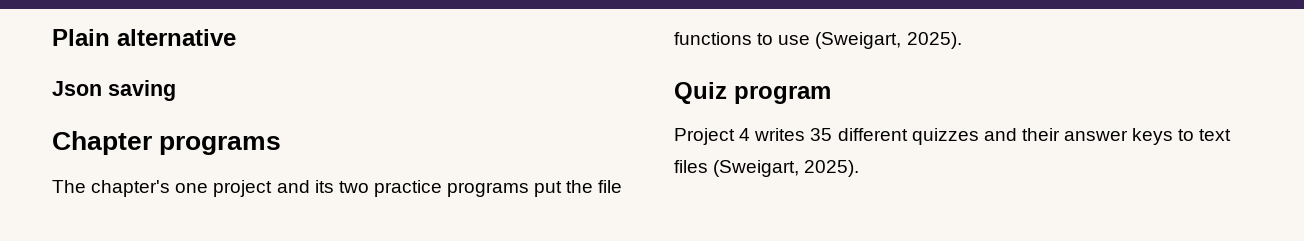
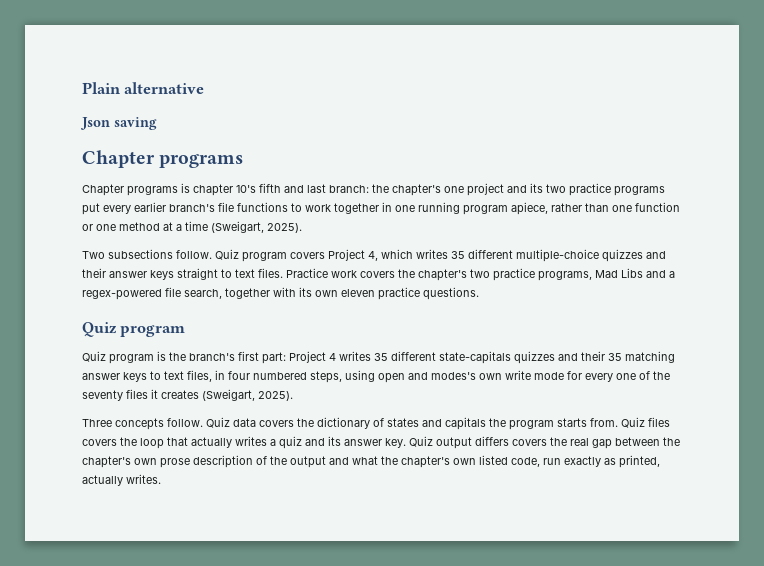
[52,180,86,193] The -> [82,183,389,196] Chapter programs is chapter 10's fifth and last branch: the
[566,180,623,193] [674,32,962,49] [674,82,831,104] the file functions to use (Sweigart, 2025). // Quiz program // -> [103,202,680,215] [82,221,302,233] [82,249,666,262] [82,268,675,281] [82,287,479,300] [82,322,186,337] [82,351,286,364] every earlier branch's file functions to work together in one running program apiece, rather than one function or one method at a time (Sweigart, 2025). // Two subsections follow. Quiz program covers Project 4, which writes 35 different multiple-choice quizzes and their answer keys straight to text files. Practice work covers the chapter's two practice programs, Mad Libs and a regex-powered file search, together with its own eleven practice questions. // Quiz program // Quiz program is the branch's first part:
[911,128,1060,145] quizzes and their -> [439,351,675,364] state-capitals quizzes and their 35 matching
[674,160,860,177] files (Sweigart, 2025). -> [187,370,670,383] [82,389,293,401] [82,417,670,430] [82,436,680,449] [82,455,660,468] [82,474,161,486] files, in four numbered steps, using open and modes's own write mode for every one of the seventy files it creates (Sweigart, 2025). // Three concepts follow. Quiz data covers the dictionary of states and capitals the program starts from. Quiz files covers the loop that actually writes a quiz and its answer key. Quiz output differs covers the real gap between the chapter's own prose description of the output and what the chapter's own listed code, run exactly as printed, actually writes.

